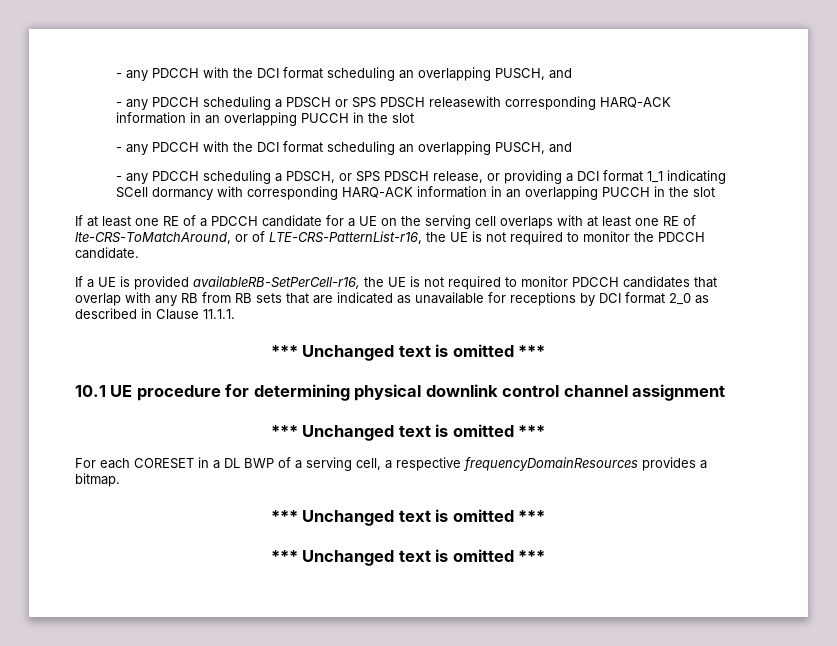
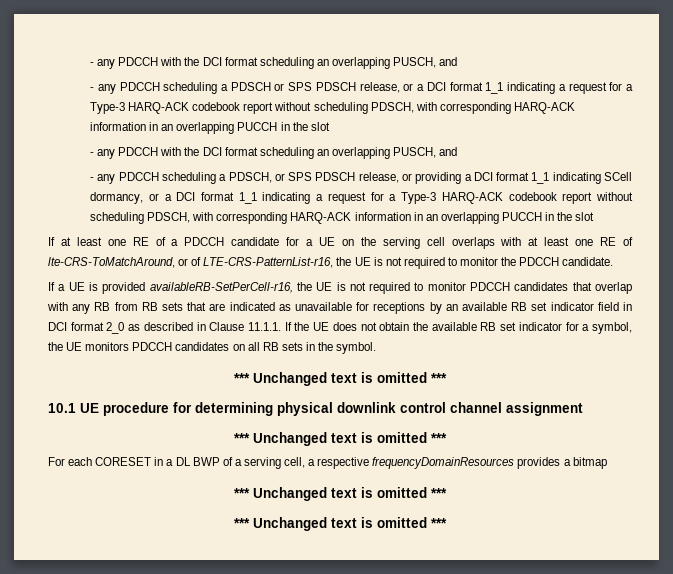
[429,96,502,108] releasewith -> [359,82,633,94] [90,102,437,114] release, or a DCI format 1_1 indicating a request for a Type-3 HARQ-ACK codebook report without scheduling PDSCH, with
[152,187,214,200] dormancy -> [90,192,633,204] [90,212,191,224] dormancy, or a DCI format 1_1 indicating a request for a Type-3 HARQ-ACK codebook report without scheduling PDSCH,
(595, 299) none -> [445,302,632,311] an available RB set indicator field in
(235, 314) none -> [284,322,632,334] [48,342,377,354] If the UE does not obtain the available RB set indicator for a symbol, the UE monitors PDCCH candidates on all RB sets in the symbol.
[75,473,120,487] bitmap. -> [572,457,607,469] bitmap

